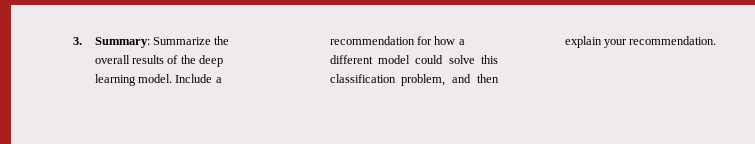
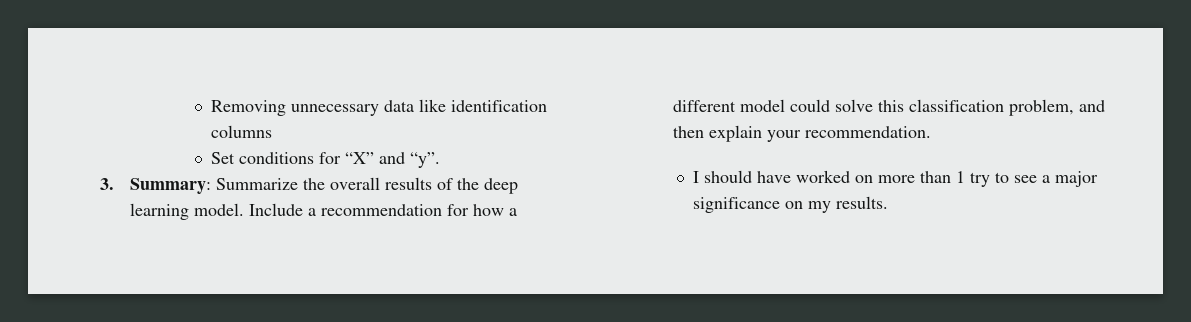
(72, 41) none -> [210,99,547,116] [210,125,272,138] [210,152,440,168] Removing unnecessary data like identification columns // Set conditions for “X” and “y”. //
(717, 40) none -> [693,170,1099,187] [693,196,889,213] // I should have worked on more than 1 try to see a major significance on my results.

